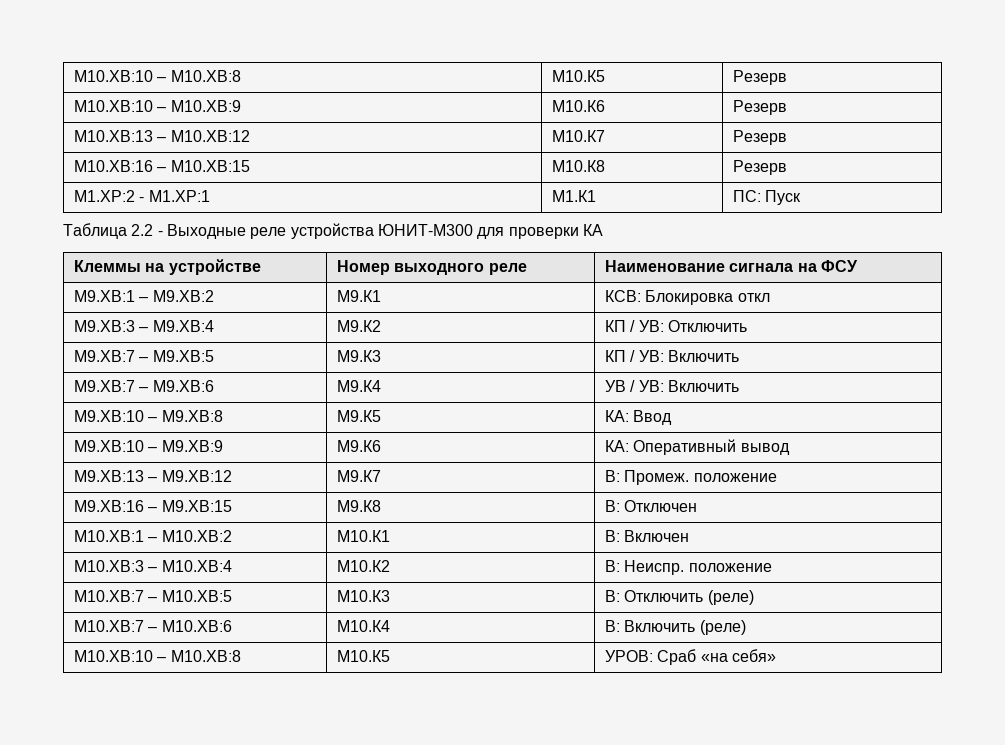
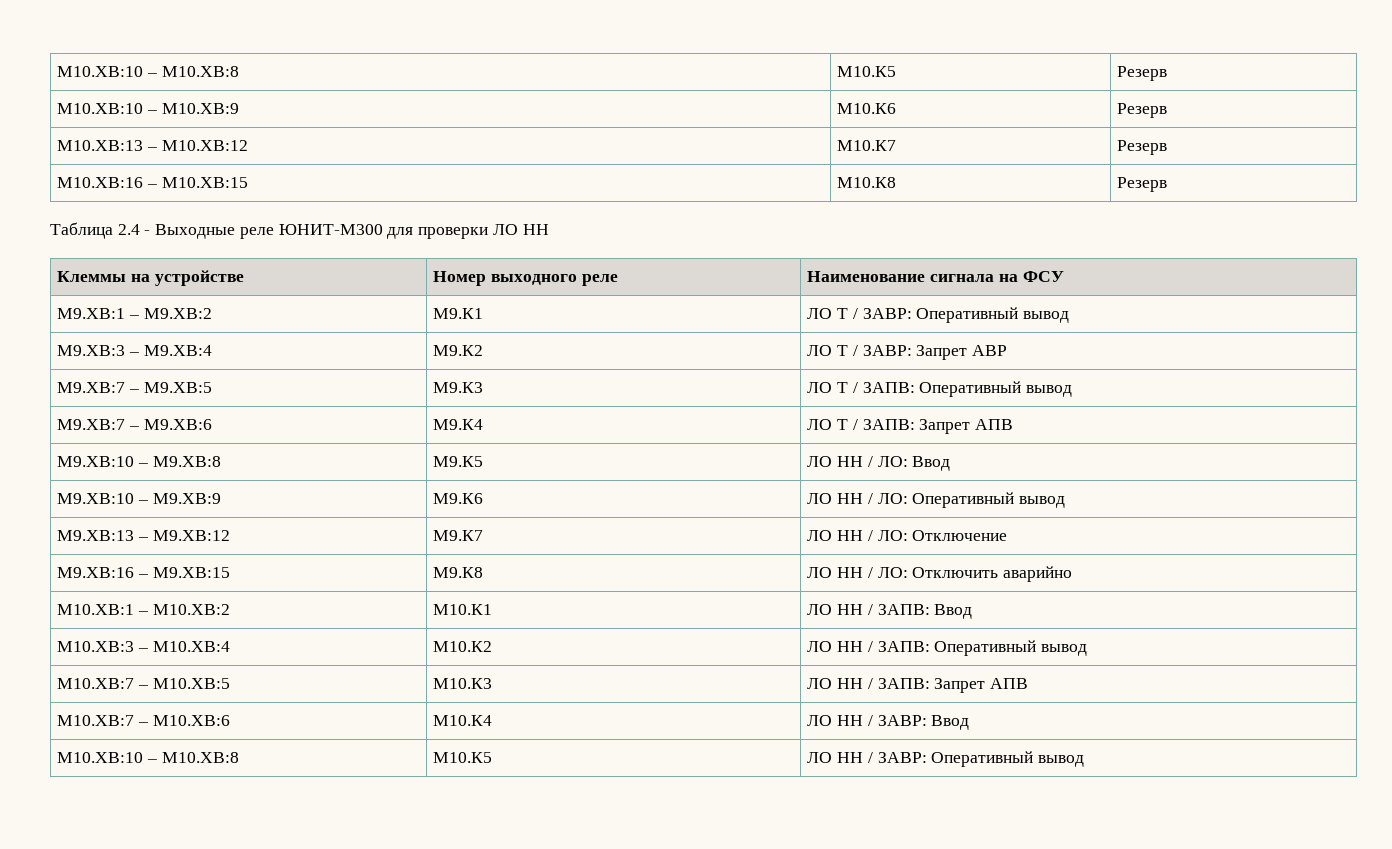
[74,190,210,202] [552,190,597,202] [733,190,802,205] // М1.XP:2 - М1.XP:1 | М1.К1 | ПС: Пуск -> (1168, 184) none
[131,224,154,236] 2.2 -> [117,224,140,235] 2.4
[290,223,374,239] устройства -> (274, 233) none
[582,224,603,236] КА -> [492,224,549,235] ЛО НН
[605,290,770,305] [74,320,214,332] [337,320,382,332] [605,320,747,332] [74,350,214,362] [337,350,382,362] [605,350,739,362] [74,380,214,392] [337,380,382,392] [605,380,739,392] КСВ: Блокировка откл // М9.XВ:3 – М9.XB:4 | М9.К2 | КП / УВ: Отключить // М9.XВ:7 – М9.XB:5 | М9.К3 | КП / УВ: Включить // М9.XВ:7 – М9.XB:6 | М9.К4 | УВ / УВ: Включить -> [807,307,1070,323] [57,345,212,356] [433,345,484,356] [807,345,1008,360] [57,382,212,393] [433,382,484,393] [807,381,1073,397] [57,419,212,430] [433,419,484,430] [807,419,1014,434] ЛО Т / ЗАВР: Оперативный вывод // М9.XВ:3 – М9.XB:4 | М9.К2 | ЛО Т / ЗАВР: Запрет АВР // М9.XВ:7 – М9.XB:5 | М9.К3 | ЛО Т / ЗАПВ: Оперативный вывод // М9.XВ:7 – М9.XB:6 | М9.К4 | ЛО Т / ЗАПВ: Запрет АПВ
[605,410,630,422] КА: -> [807,456,908,467] ЛО НН / ЛО:
[605,440,630,452] КА: -> [807,493,908,504] ЛО НН / ЛО:
[605,470,777,485] В: Промеж. положение -> [807,530,1008,541] ЛО НН / ЛО: Отключение
[605,500,698,512] В: Отключен -> [807,566,1073,582] ЛО НН / ЛО: Отключить аварийно
[605,530,690,542] В: Включен -> [807,604,973,619] ЛО НН / ЗАПВ: Ввод
[605,560,772,575] [74,590,232,602] [337,590,391,602] [605,590,754,605] В: Неиспр. положение // М10.XВ:7 – М10.XB:5 | М10.К3 | В: Отключить (реле) -> [807,640,1088,656] [57,678,230,689] [433,678,493,689] [807,678,1029,693] ЛО НН / ЗАПВ: Оперативный вывод // М10.XВ:7 – М10.XB:5 | М10.К3 | ЛО НН / ЗАПВ: Запрет АПВ
[605,620,746,635] [74,650,241,662] [337,650,391,662] [605,649,776,665] В: Включить (реле) // М10.XВ:10 – М10.XB:8 | М10.К5 | УРОВ: Сраб «на себя» -> [807,715,970,730] [57,752,239,763] [433,752,493,763] [807,751,1085,767] ЛО НН / ЗАВР: Ввод // М10.XВ:10 – М10.XB:8 | М10.К5 | ЛО НН / ЗАВР: Оперативный вывод

